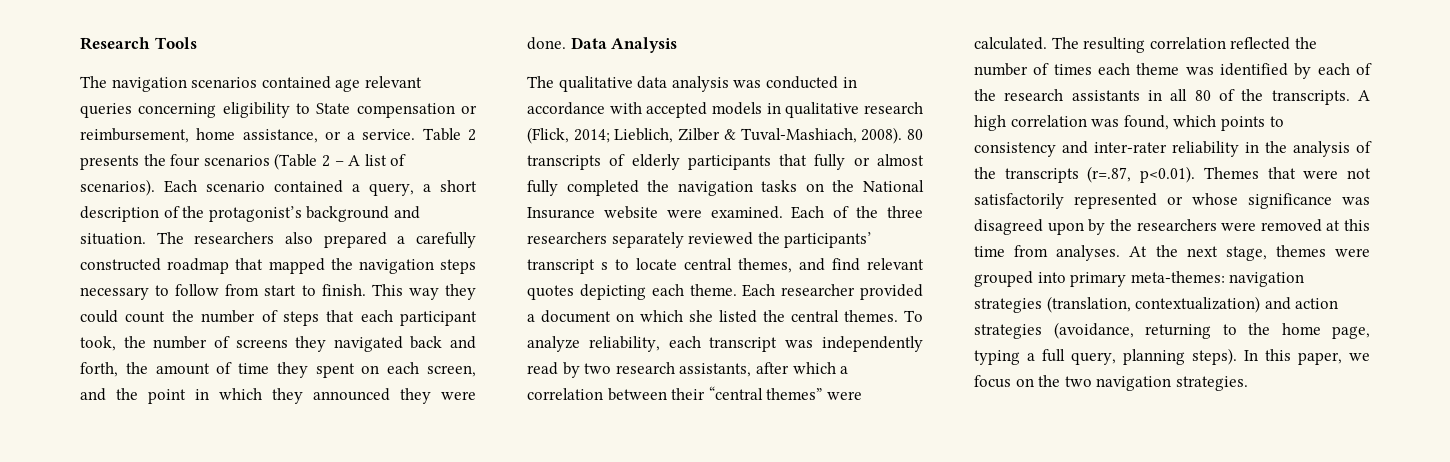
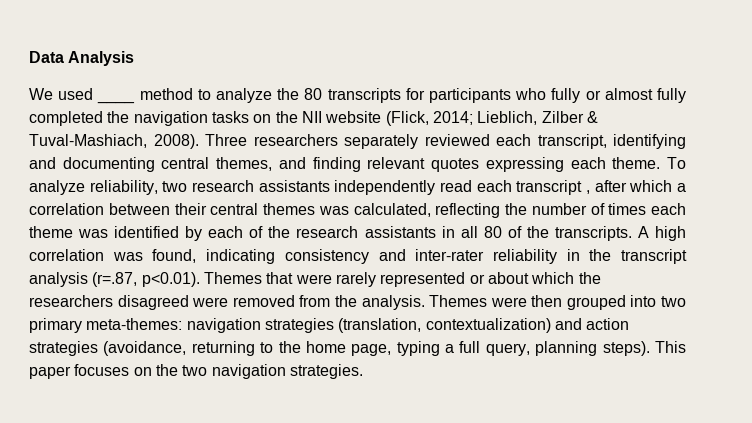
[80,37,197,50] [80,76,422,92] [80,102,477,118] [80,128,476,143] [80,153,407,170] [80,179,477,196] [80,206,420,222] [80,232,476,248] [80,258,476,274] [80,284,476,300] [80,310,477,326] [80,336,476,352] [80,362,476,378] [80,388,476,404] [527,37,678,53] [527,76,857,92] [527,102,923,118] [527,127,923,144] [527,154,808,170] Research Tools // The navigation scenarios contained age relevant queries concerning eligibility to State compensation or reimbursement, home assistance, or a service. Table 2 presents the four scenarios (Table 2 – A list of scenarios). Each scenario contained a query, a short description of the protagonist’s background and situation. The researchers also prepared a carefully constructed roadmap that mapped the navigation steps necessary to follow from start to finish. This way they could count the number of steps that each participant took, the number of screens they navigated back and forth, the amount of time they spent on each screen, and the point in which they announced they were done. Data Analysis // The qualitative data analysis was conducted in accordance with accepted models in qualitative research (Flick, 2014; Lieblich, Zilber & Tuval-Mashiach, 2008). 80 transcripts of elderly participants that -> [29,51,135,66] [29,88,94,100] [97,100,136,104] [139,88,547,103] Data Analysis // We used ____ method to analyze the 80 transcripts for participants who
[863,180,924,192] [527,206,923,219] [527,232,873,248] [527,258,677,274] National Insurance website were examined. Each of the three researchers separately reviewed the participants’ transcript s to locate -> [301,111,598,126] [29,134,686,149] [29,157,155,172] NII website (Flick, 2014; Lieblich, Zilber & Tuval-Mashiach, 2008). Three researchers separately reviewed each transcript, identifying and documenting
[832,258,860,271] find -> [312,157,361,172] finding
[579,284,646,300] depicting -> [485,157,564,172] expressing
[742,284,923,300] [527,310,923,323] [527,336,923,352] [527,362,752,378] Each researcher provided a document on which she listed the central themes. To analyze reliability, each transcript was independently read by two research assistants, -> [667,157,687,169] [29,180,591,195] To analyze reliability, two research assistants independently read each transcript ,
[708,386,862,400] [974,37,1291,53] “central themes” were calculated. The resulting correlation reflected -> [210,203,501,218] central themes was calculated, reflecting
[1173,115,1284,131] which points to -> [206,249,276,264] indicating
[1293,141,1372,157] [974,167,1079,183] analysis of the transcripts -> [621,249,688,264] [29,272,88,287] transcript analysis
[1347,168,1371,179] [974,193,1370,209] [974,219,1106,235] not satisfactorily represented or whose significance was disagreed upon by -> [335,272,575,287] rarely represented or about which
(1217, 225) none -> [117,295,189,310] disagreed
[1326,219,1370,231] [974,245,1370,261] at this time from analyses. At the next stage, themes were -> [299,295,563,310] from the analysis. Themes were then
(1066, 277) none -> [661,296,686,307] two
[1244,349,1370,365] [974,375,1011,388] In this paper, we focus -> [654,341,686,353] [29,364,130,379] This paper focuses

